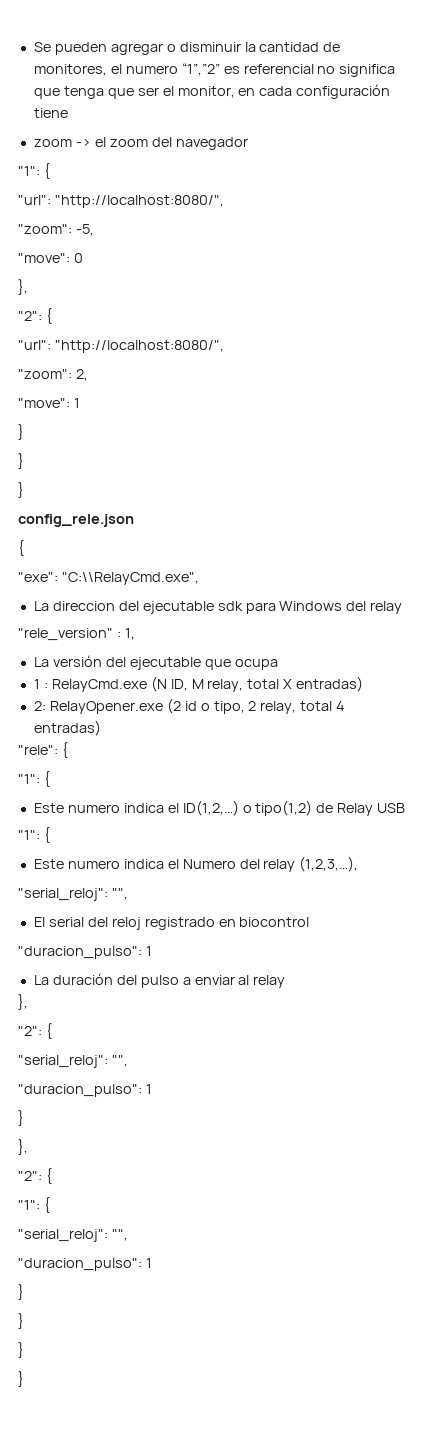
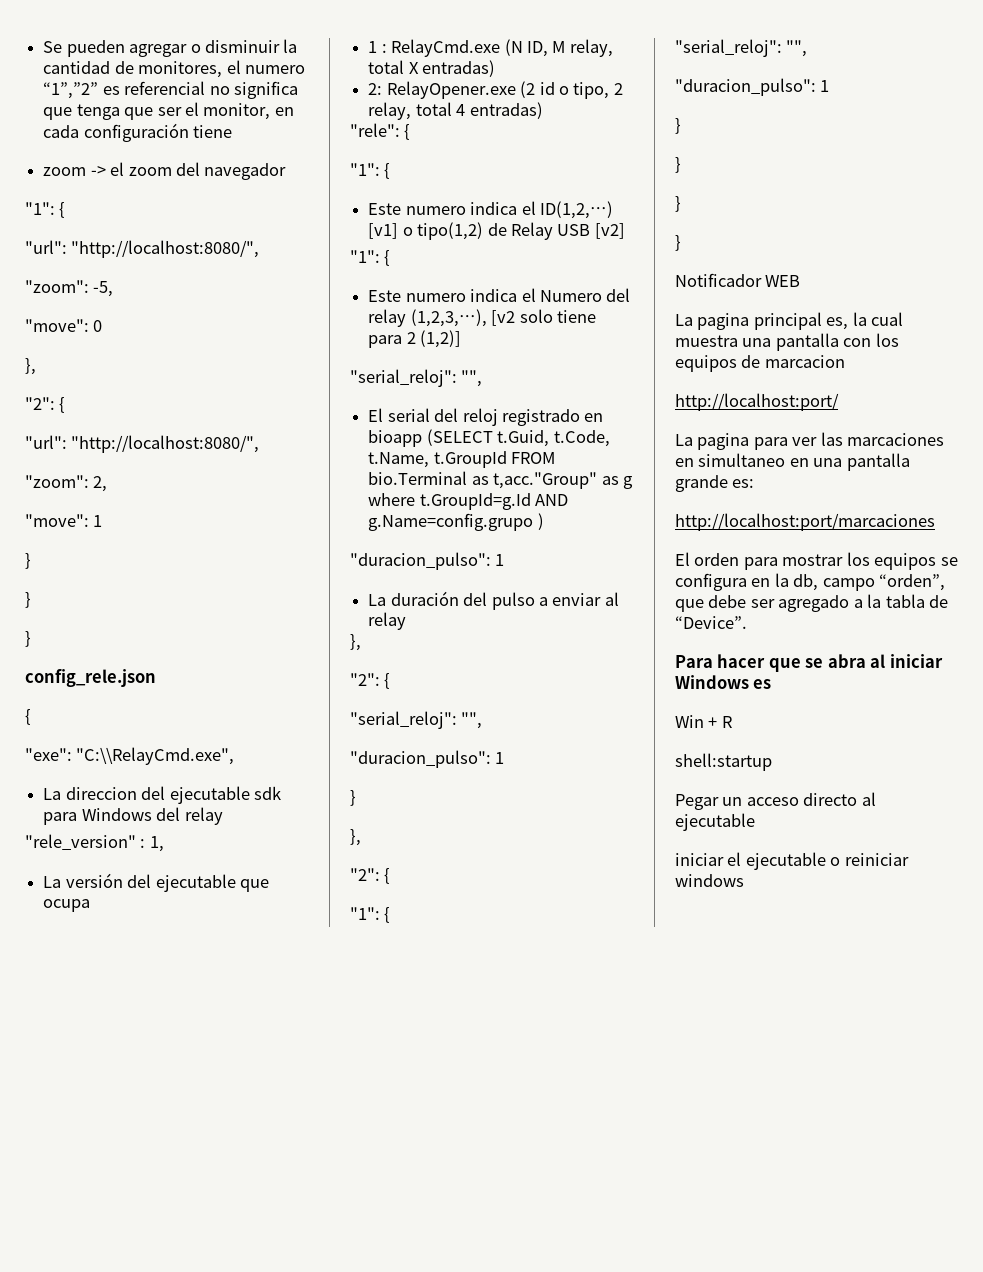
(239, 808) none -> [368,223,399,239] [v1]
(406, 808) none -> [594,223,625,239] [v2]
(359, 864) none -> [491,309,596,326] [368,330,462,348] [v2 solo tiene para 2 (1,2)]
[239,917,310,927] biocontrol -> [368,429,610,447] [368,451,556,468] [368,471,633,489] [368,493,569,510] [368,513,544,531] bioapp (SELECT t.Guid, t.Code, t.Name, t.GroupId FROM bio.Terminal as t,acc."Group" as g where t.GroupId=g.Id AND g.Name=config.grupo )
(24, 1379) none -> [675,273,801,287] [675,312,904,330] [675,333,899,351] [675,355,845,372] [675,393,839,411] [675,432,945,450] [675,453,910,471] [675,475,755,492] [675,513,935,531] [675,552,958,570] [675,573,946,591] [675,594,949,612] [675,616,747,629] [675,654,943,672] [675,675,772,689] [675,715,732,728] [675,753,772,771] [675,792,876,810] [675,813,755,831] [675,852,909,870] [675,874,744,887] // Notificador WEB // La pagina principal es, la cual muestra una pantalla con los equipos de marcacion // http://localhost:port/ // La pagina para ver las marcaciones en simultaneo en una pantalla grande es: // http://localhost:port/marcaciones // El orden para mostrar los equipos se configura en la db, campo “orden”, que debe ser agregado a la tabla de “Device”. // Para hacer que se abra al iniciar Windows es // Win + R // shell:startup // Pegar un acceso directo al ejecutable // iniciar el ejecutable o reiniciar windows

